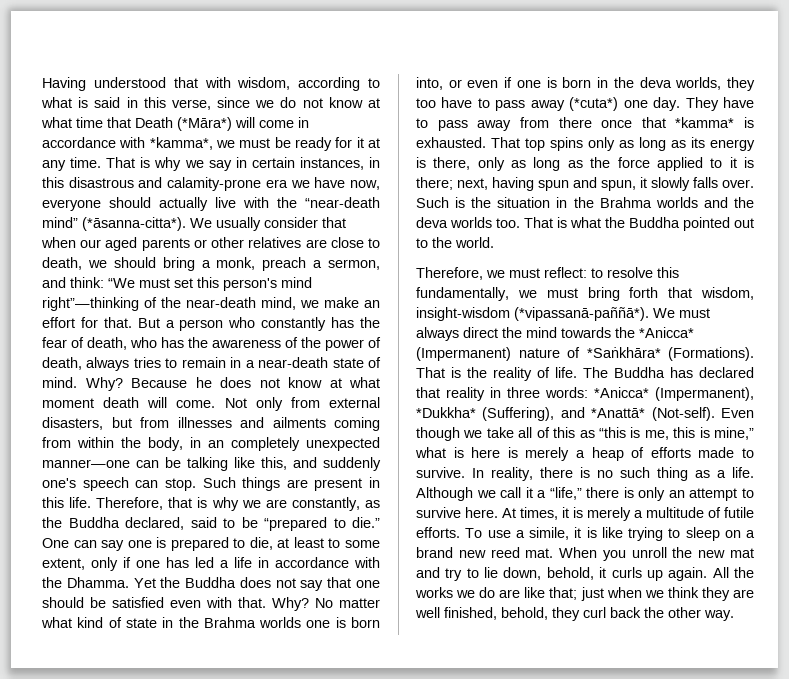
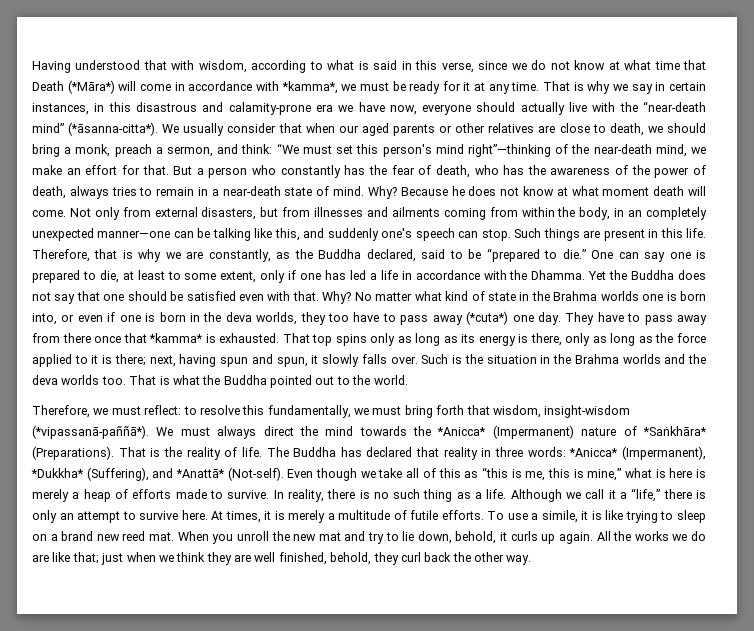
[668,347,754,361] (Formations). -> [32,446,114,460] (Preparations).

